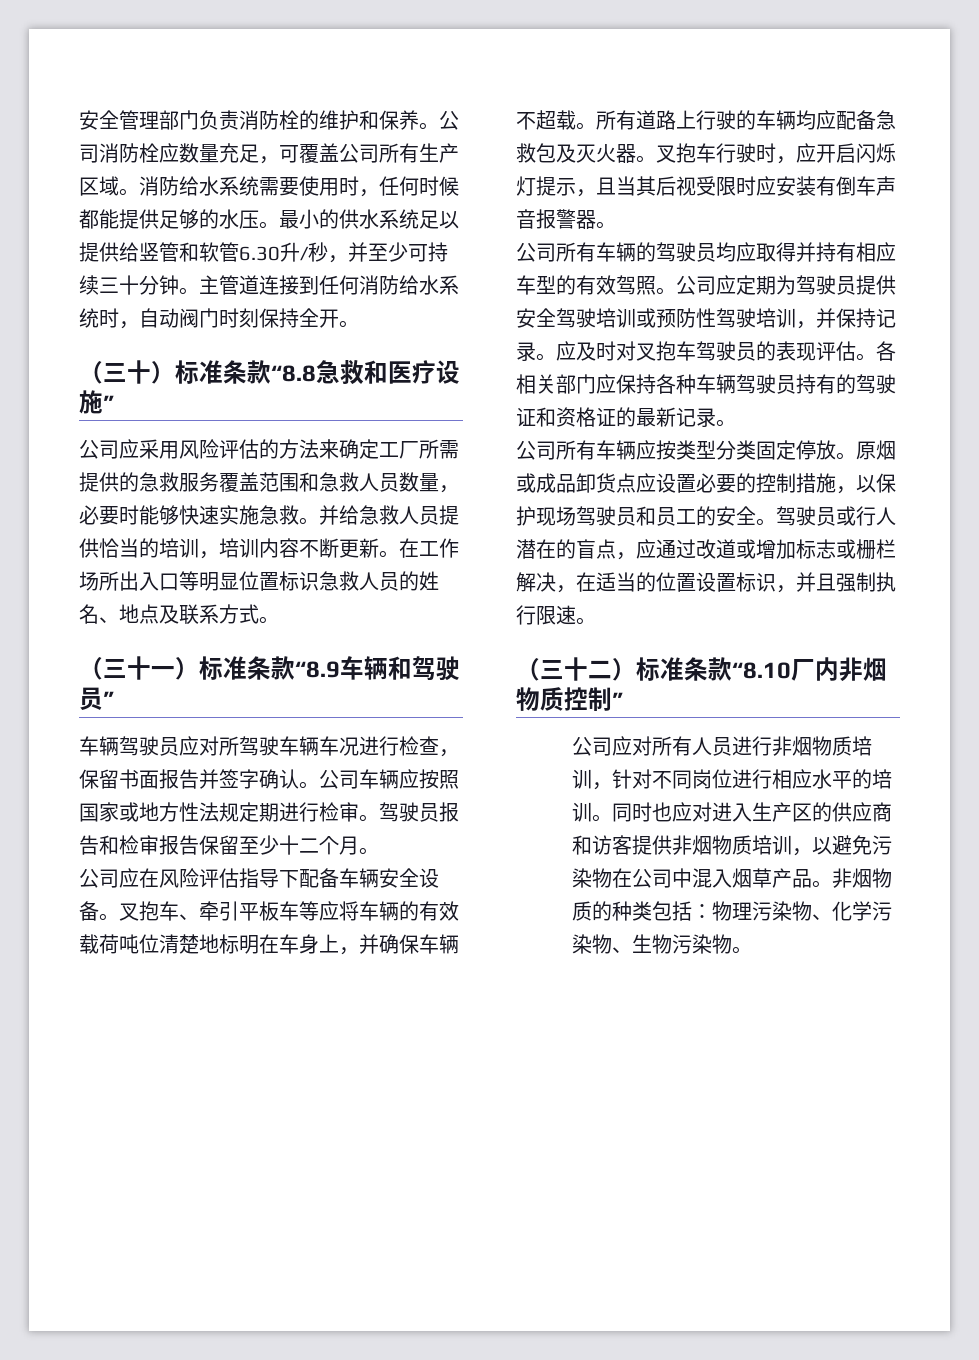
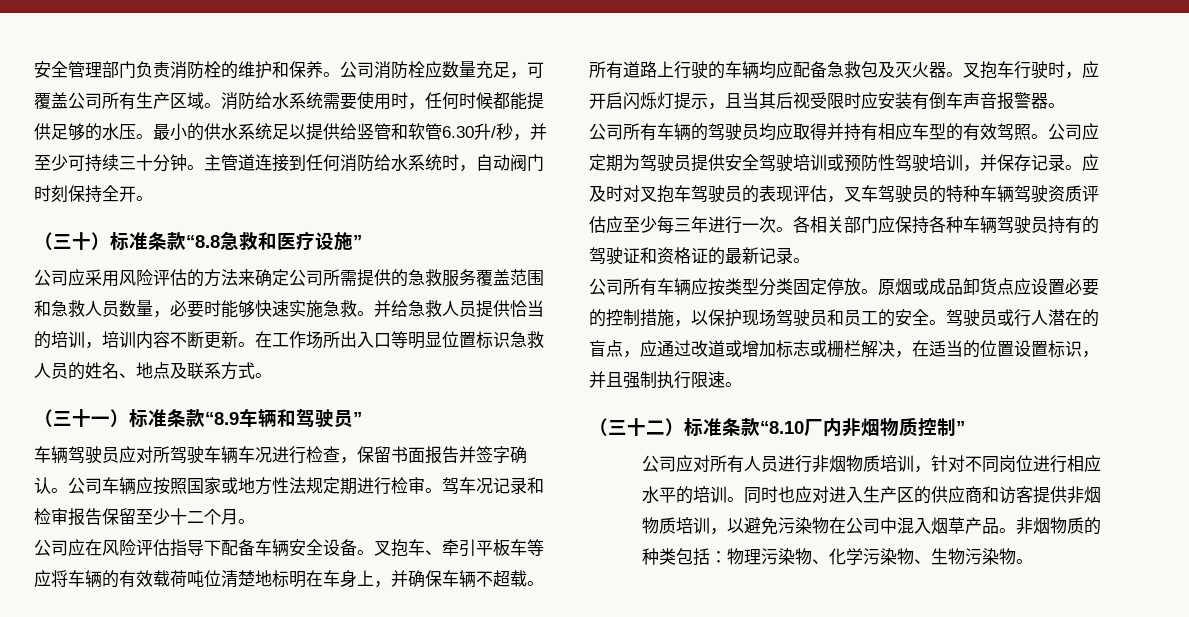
[379,441,419,459] 工厂 -> [289,269,323,286] 公司
[399,802,459,822] [79,835,99,855] 驶员报告 -> [459,477,527,494] 车况记录
[856,308,876,328] 持 -> [1014,154,1031,171] 存
(856, 351) none -> [827,185,1099,203] [589,216,776,234] ，叉车驾驶员的特种车辆驾驶资质评估应至少每三年进行一次

